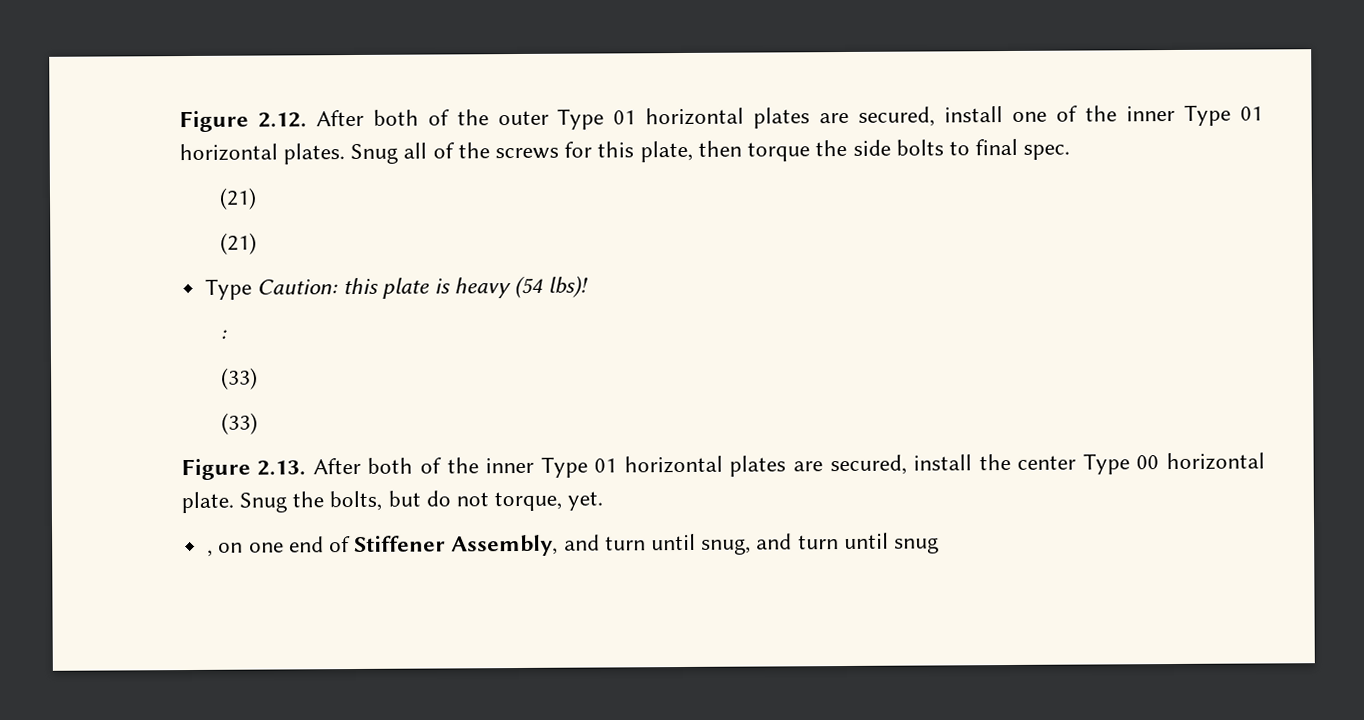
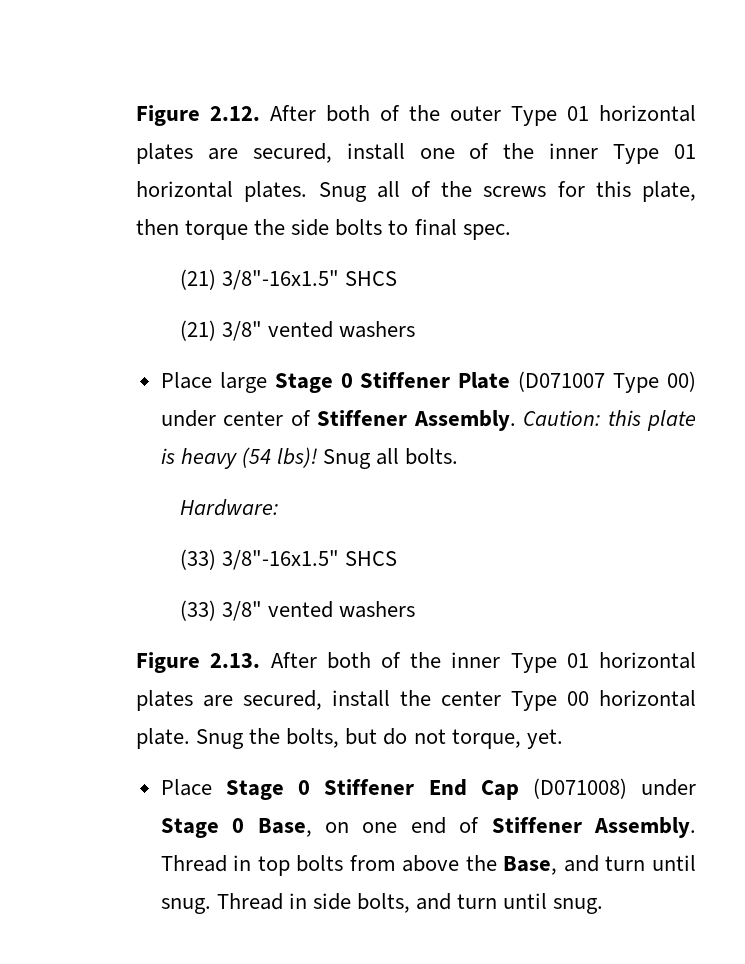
[220,232,258,255] [205,278,253,300] // (21) // Type -> [221,270,397,290] [179,320,415,341] [160,371,697,393] [160,410,516,431] 3/8"-16x1.5" SHCS // (21) 3/8" vented washers // Place large Stage 0 Stiffener Plate (D071007 Type 00) under center of Stiffener Assembly.
[220,329,228,340] [221,367,259,390] [221,412,259,435] // : // (33) // (33) -> [323,448,459,469] [179,499,278,516] [179,549,397,570] [179,600,415,621] Snug all bolts. // Hardware: // (33) 3/8"-16x1.5" SHCS // (33) 3/8" vented washers
[207,549,214,557] , -> [160,778,696,800] [160,818,312,838] Place Stage 0 Stiffener End Cap (D071008) under Stage 0 Base,
[451,532,940,557] Assembly, and turn until snug, and turn until snug -> [594,817,697,838] [160,855,696,876] [160,893,604,914] Assembly. Thread in top bolts from above the Base, and turn until snug. Thread in side bolts, and turn until snug.

